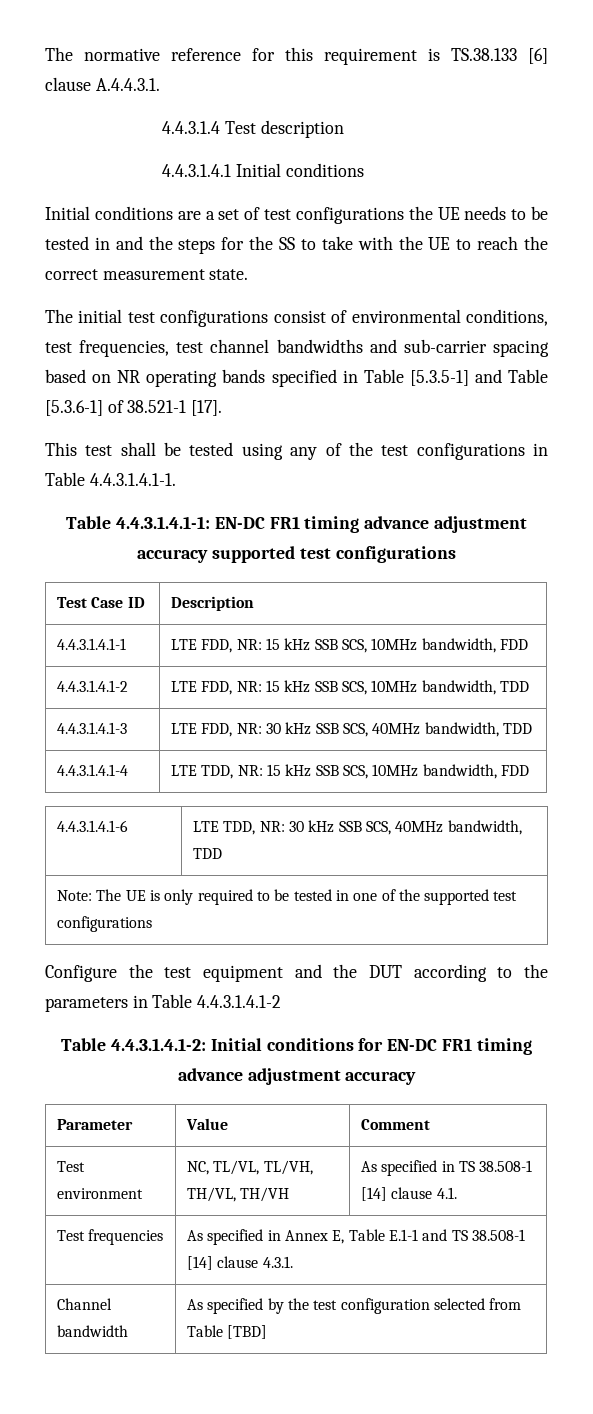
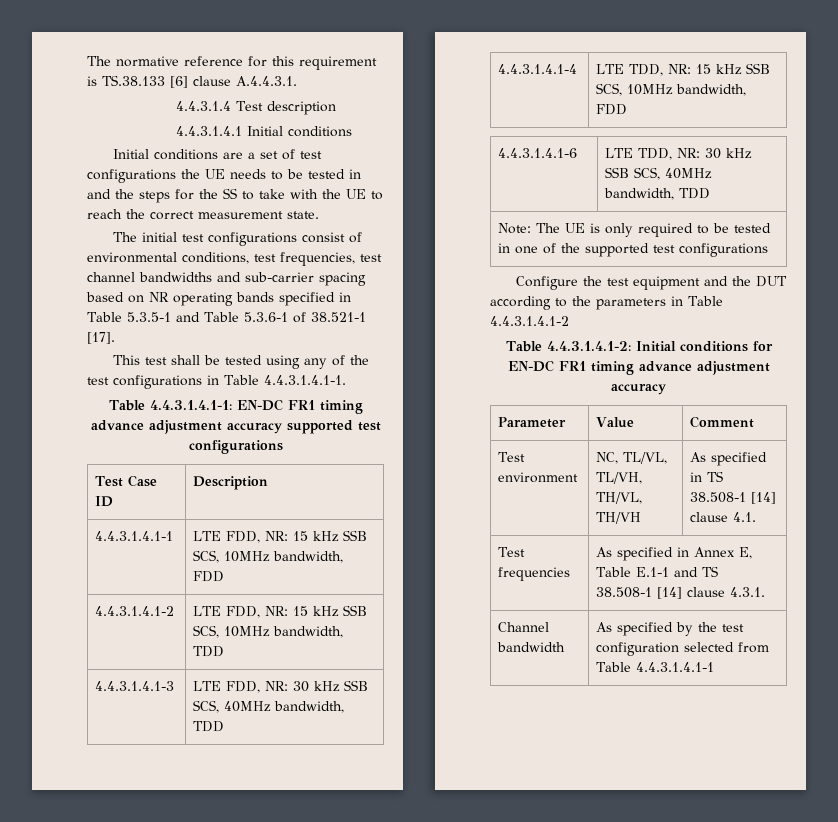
[409,370,469,386] [5.3.5-1] -> [126,312,171,322] 5.3.5-1
[45,400,103,416] [5.3.6-1] -> [243,312,288,322] 5.3.6-1
[227,1325,268,1339] [TBD] -> [636,662,715,672] 4.4.3.1.4.1-1

